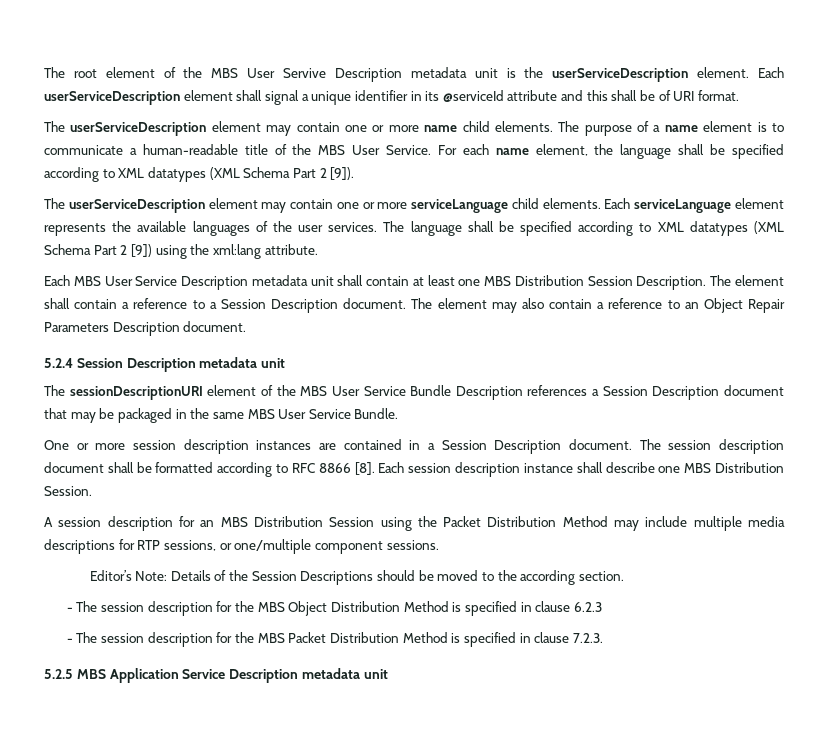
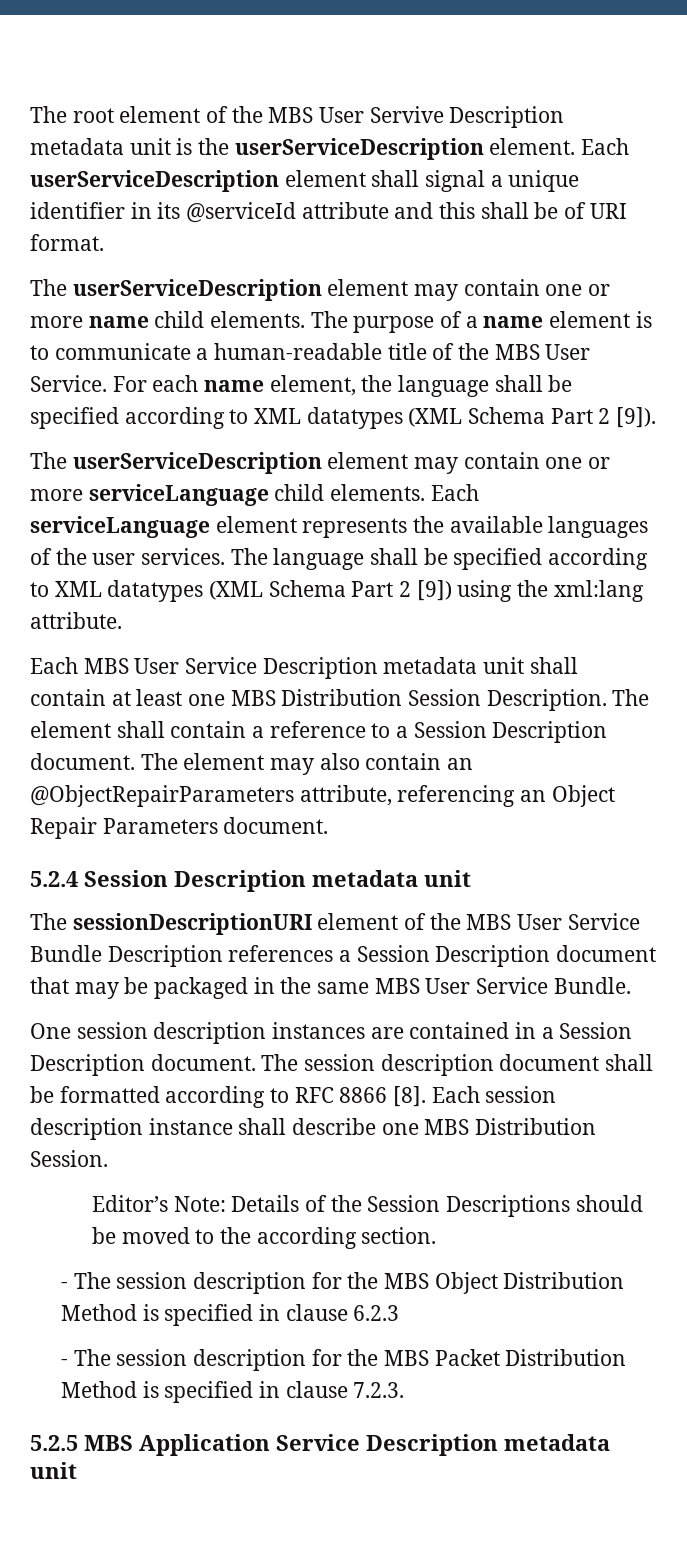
[597,298,680,309] a reference to -> [447,758,474,770] [30,785,516,807] an @ObjectRepairParameters attribute, referencing
[112,322,180,336] Description -> (218, 826) none
[76,443,126,450] or more -> (71, 1031) none
[44,516,785,531] [44,539,439,554] // A session description for an MBS Distribution Session using the Packet Distribution Method may include multiple media descriptions for RTP sessions, or one/multiple component sessions. -> (108, 1158) none

